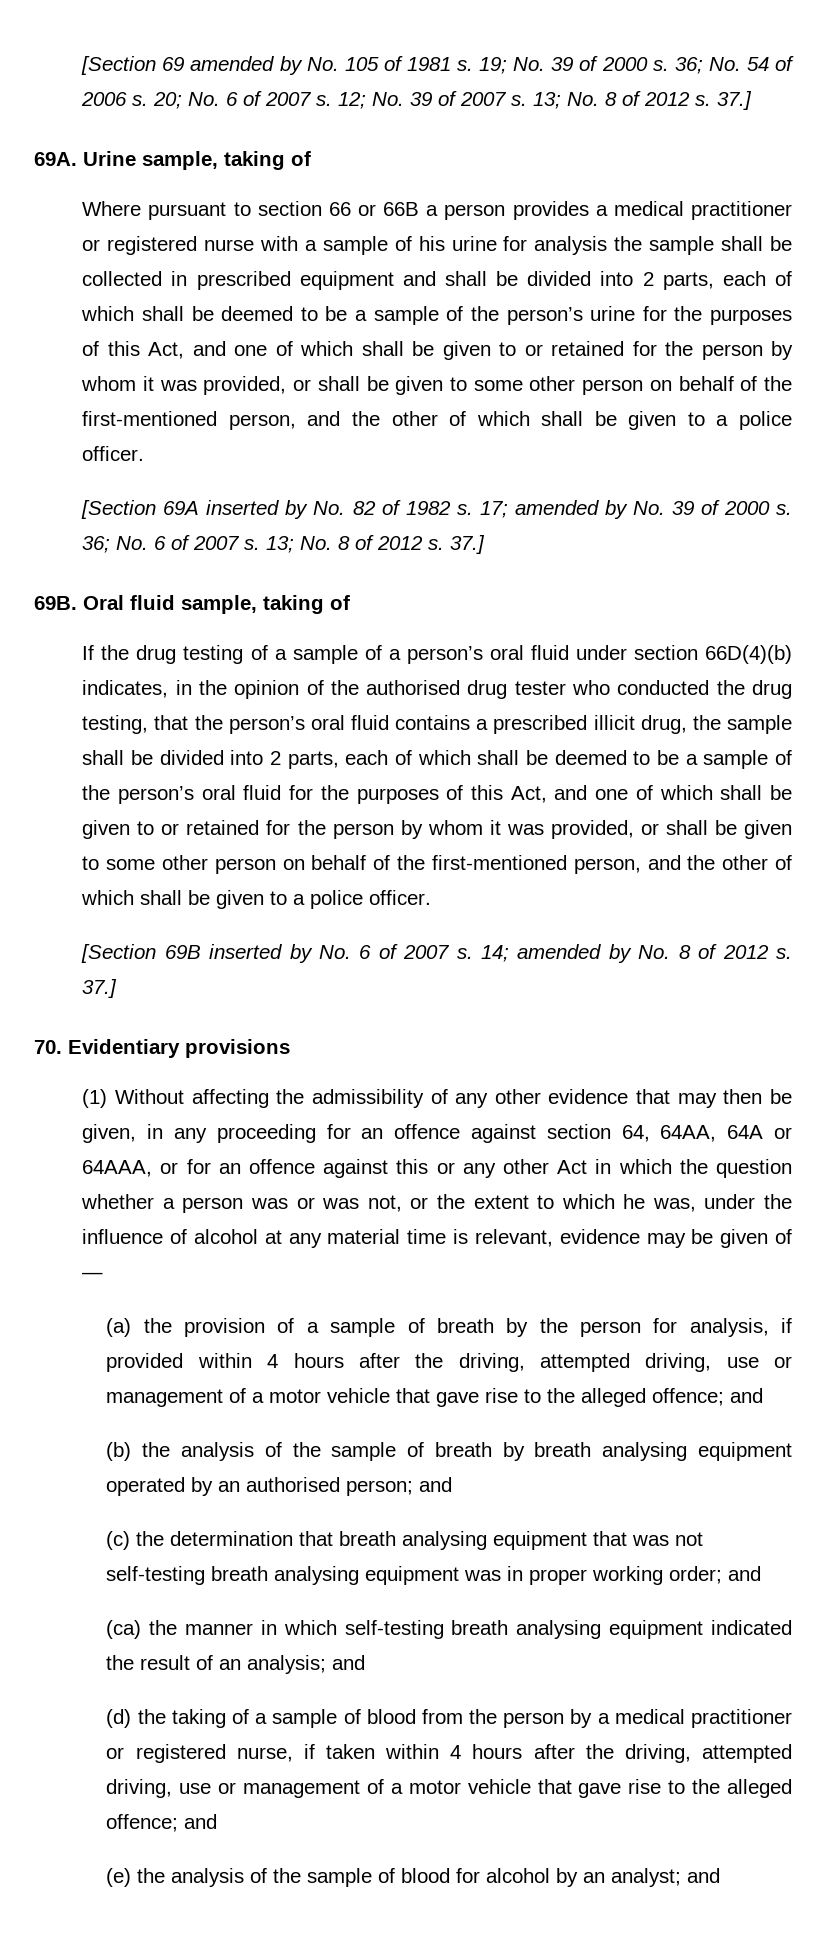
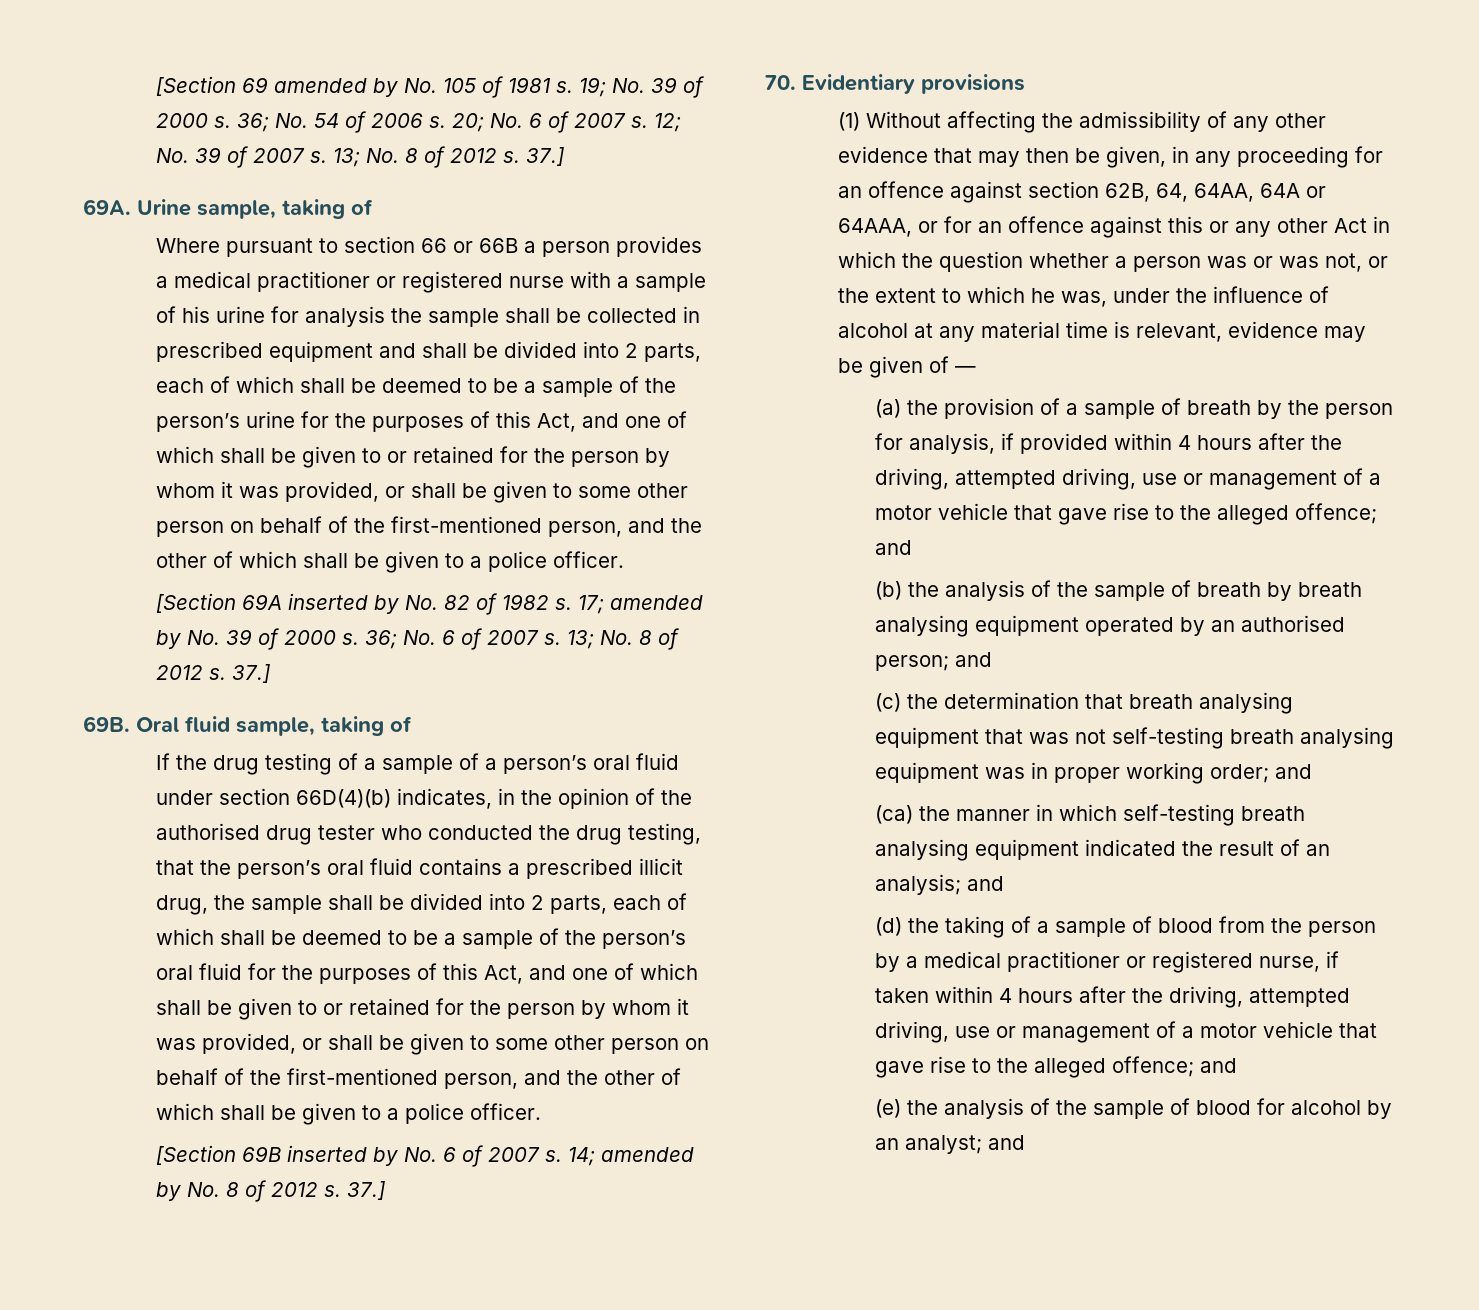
(611, 1131) none -> [1105,183,1151,202] 62B,

